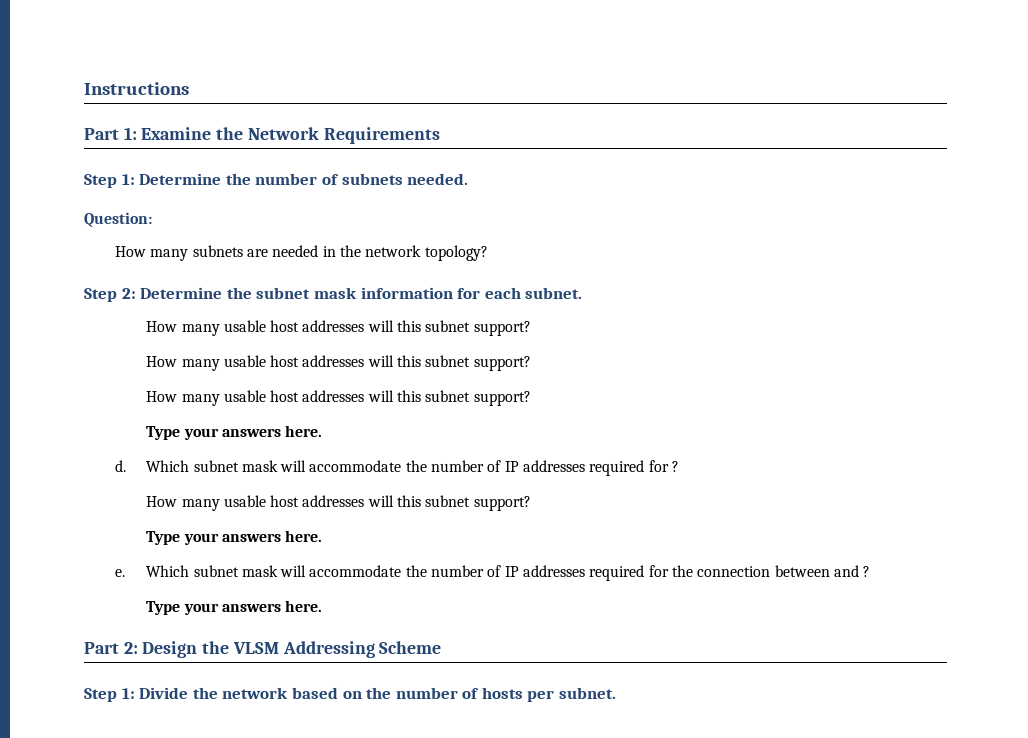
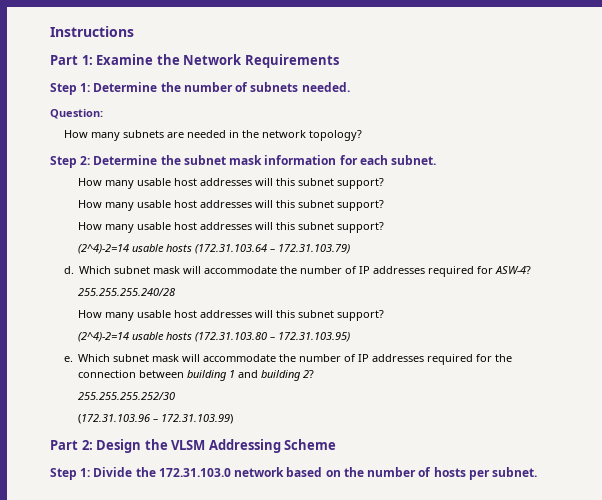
[146,425,323,440] Type your answers here. -> [77,244,350,254] (2^4)-2=14 usable hosts (172.31.103.64 – 172.31.103.79)
[672,461,680,472] [146,495,531,511] [146,530,323,545] ? // How many usable host addresses will this subnet support? // Type your answers here. -> [495,266,532,274] [77,288,175,296] [77,310,384,321] [77,332,350,342] ASW-4? // 255.255.255.240/28 // How many usable host addresses will this subnet support? // (2^4)-2=14 usable hosts (172.31.103.80 – 172.31.103.95)
[834,565,871,577] [146,600,323,615] and ? // Type your answers here. -> [187,370,315,381] [77,392,175,400] [77,414,233,424] building 1 and building 2? // 255.255.255.252/30 // (172.31.103.96 – 172.31.103.99)
(218, 693) none -> [158,468,231,477] 172.31.103.0

